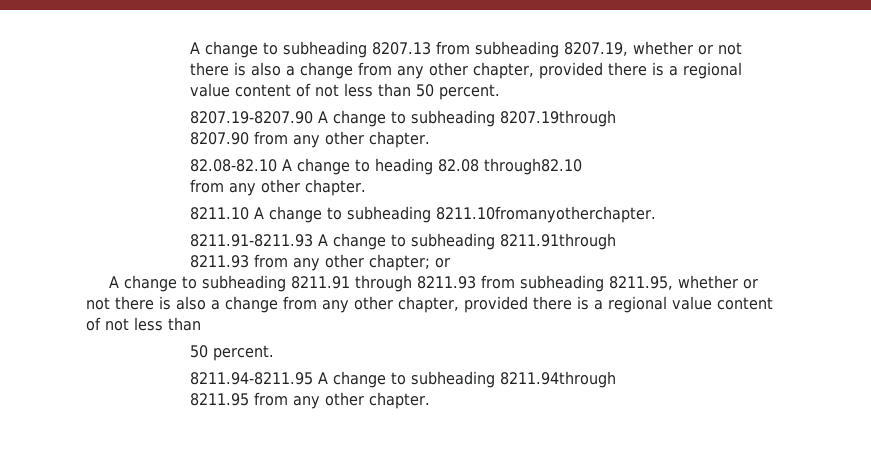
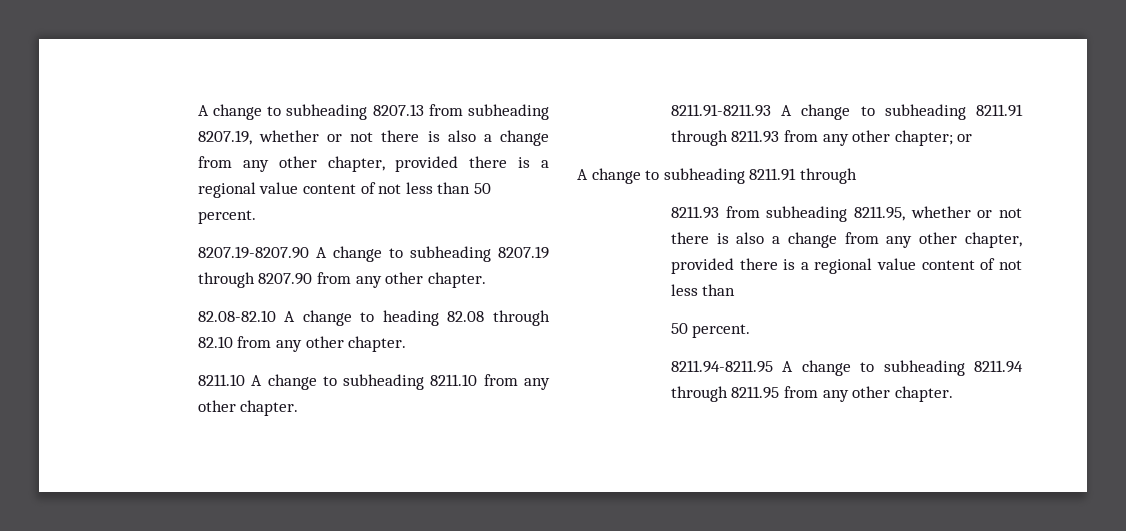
[500,110,617,127] 8207.19through // -> [498,246,549,259] [197,272,255,288] 8207.19 through
[484,158,583,175] through82.10 // -> [493,310,550,326] [197,336,233,348] through 82.10
[436,206,657,223] 8211.10fromanyotherchapter. -> [430,374,550,390] [197,400,299,416] 8211.10 from any other chapter.
[500,233,617,250] 8211.91through // -> [976,104,1023,117] [670,130,728,146] 8211.91 through
(413, 283) none -> (857, 176) //
[500,371,617,388] 8211.94through // -> [974,360,1023,373] [670,386,728,402] 8211.94 through

